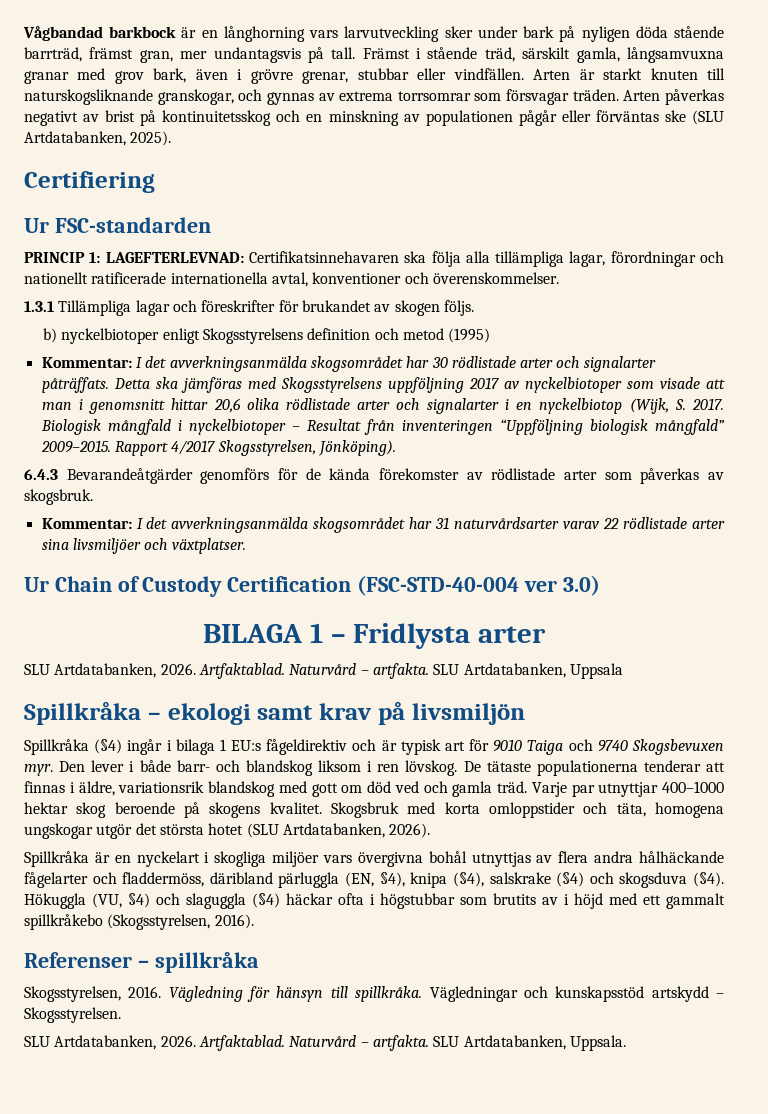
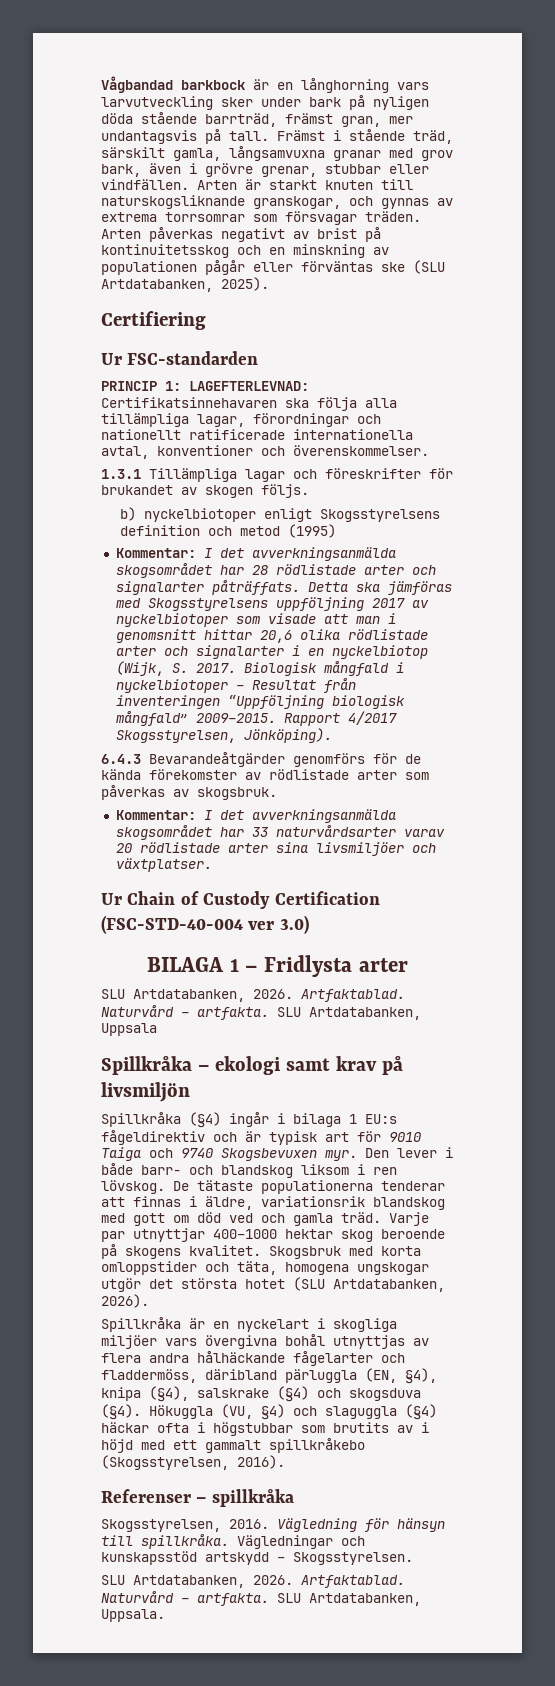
[431,357,448,368] 30 -> [251,565,268,575] 28
[435,517,450,529] 31 -> [251,827,268,837] 33
[603,518,620,529] 22 -> [115,843,133,853] 20

